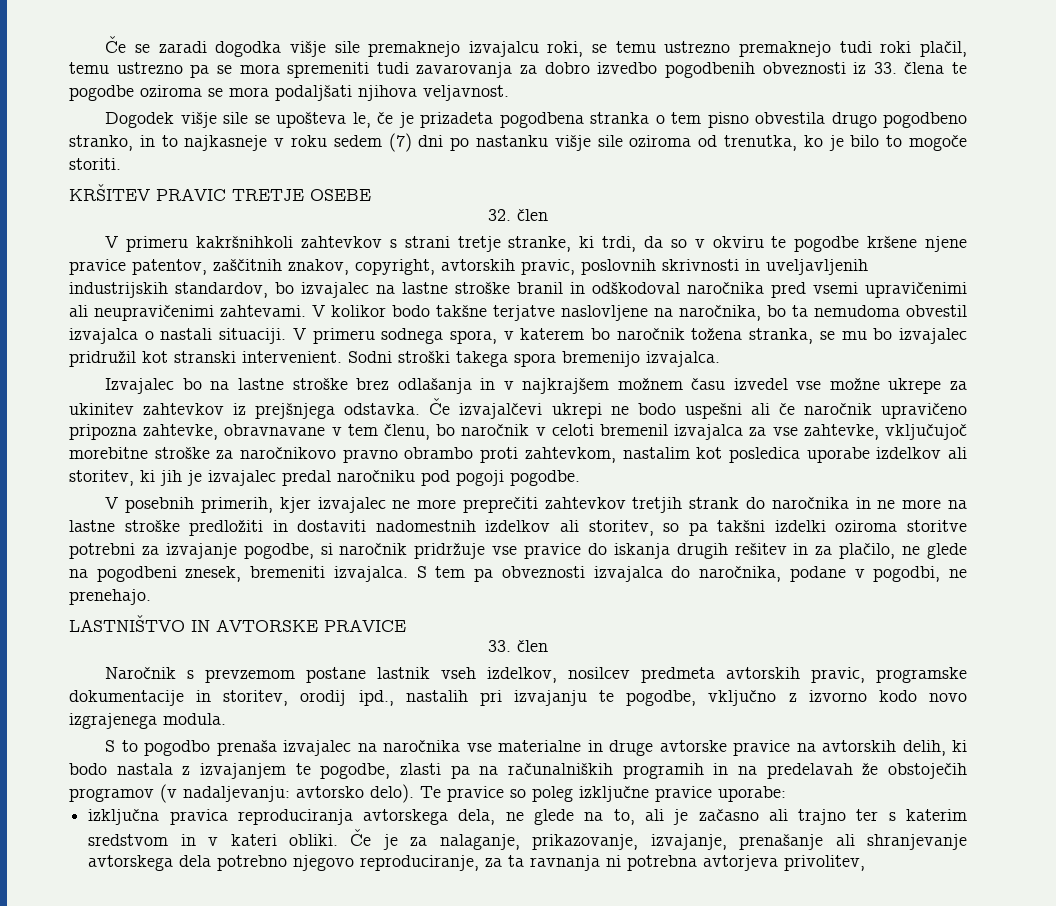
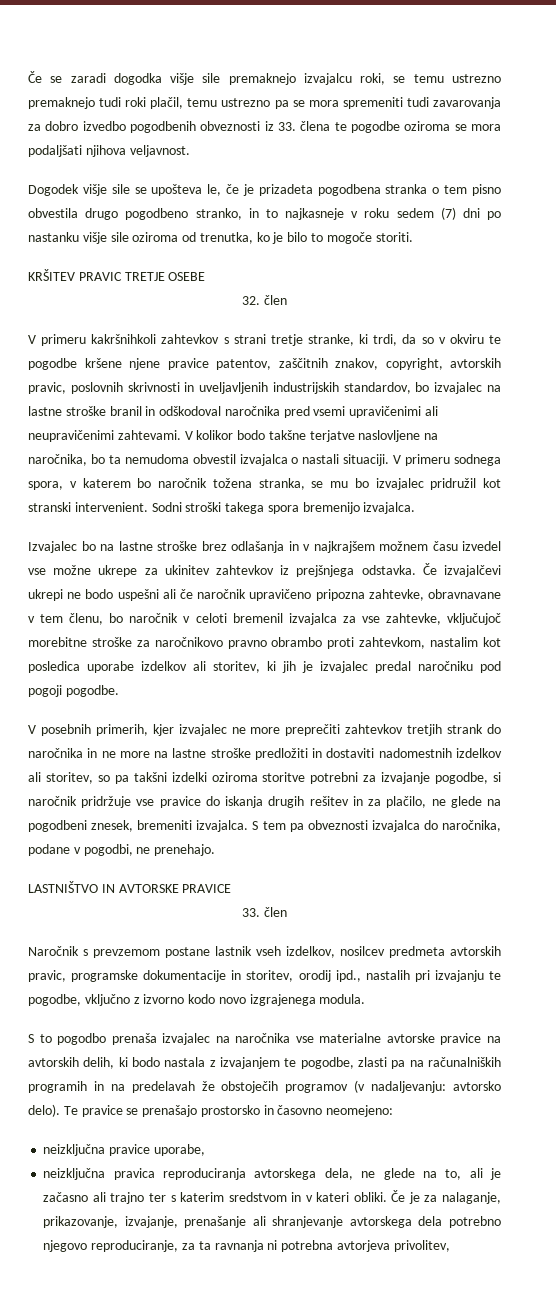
[587,740,654,756] in druge -> (382, 1038) none
[510,786,786,802] [88,809,160,825] so poleg izključne pravice uporabe: // izključna -> [126,1105,394,1117] [43,1144,205,1156] [43,1168,106,1180] se prenašajo prostorsko in časovno neomejeno: // neizključna pravice uporabe, // neizključna

